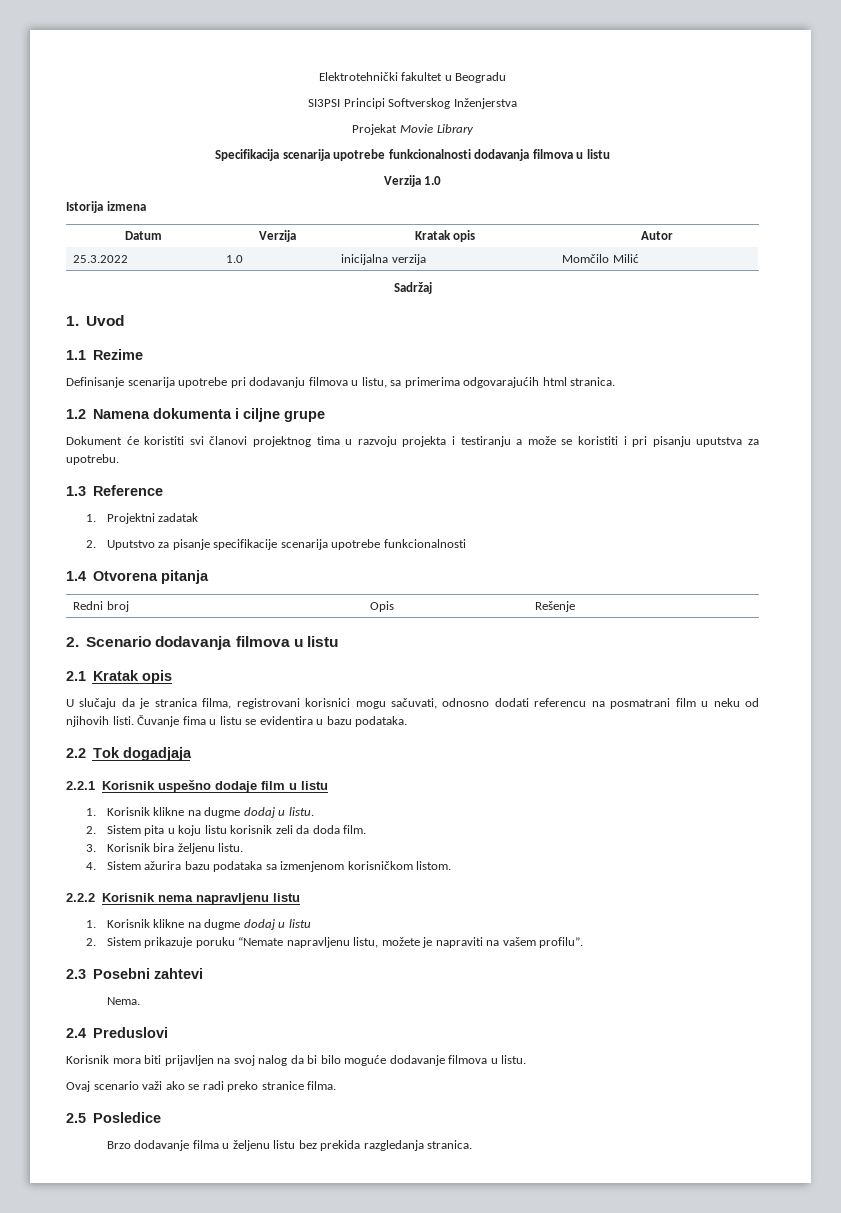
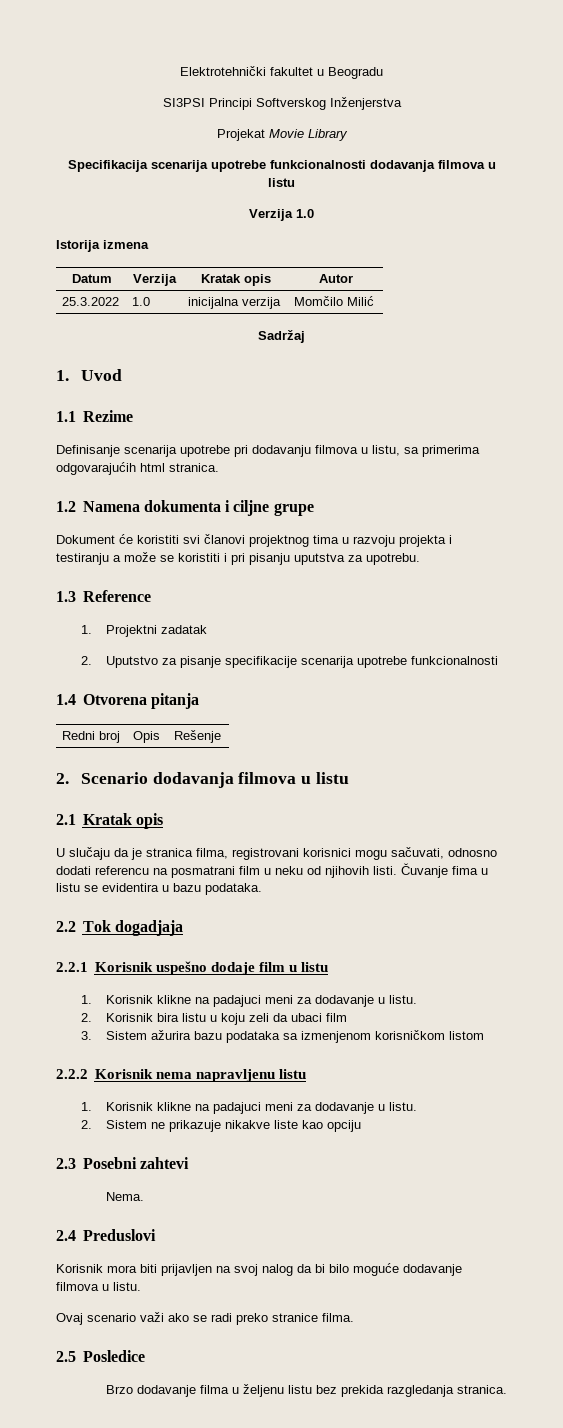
[204,807,314,818] [86,825,367,836] [86,843,244,854] [86,862,97,870] dugme dodaj u listu. // 2. Sistem pita u koju listu korisnik zeli da doda film. // 3. Korisnik bira željenu listu. // 4. -> [212,995,417,1007] [80,1013,347,1025] [80,1031,92,1040] padajuci meni za dodavanje u listu. // 2. Korisnik bira listu u koju zeli da ubaci film // 3.
[416,861,452,870] listom. -> [448,1031,484,1040] listom
[204,919,311,930] [86,937,584,948] dugme dodaj u listu // 2. Sistem prikazuje poruku “Nemate napravljenu listu, možete je napraviti na vašem profilu”. -> [212,1102,417,1114] [80,1120,361,1132] padajuci meni za dodavanje u listu. // 2. Sistem ne prikazuje nikakve liste kao opciju

